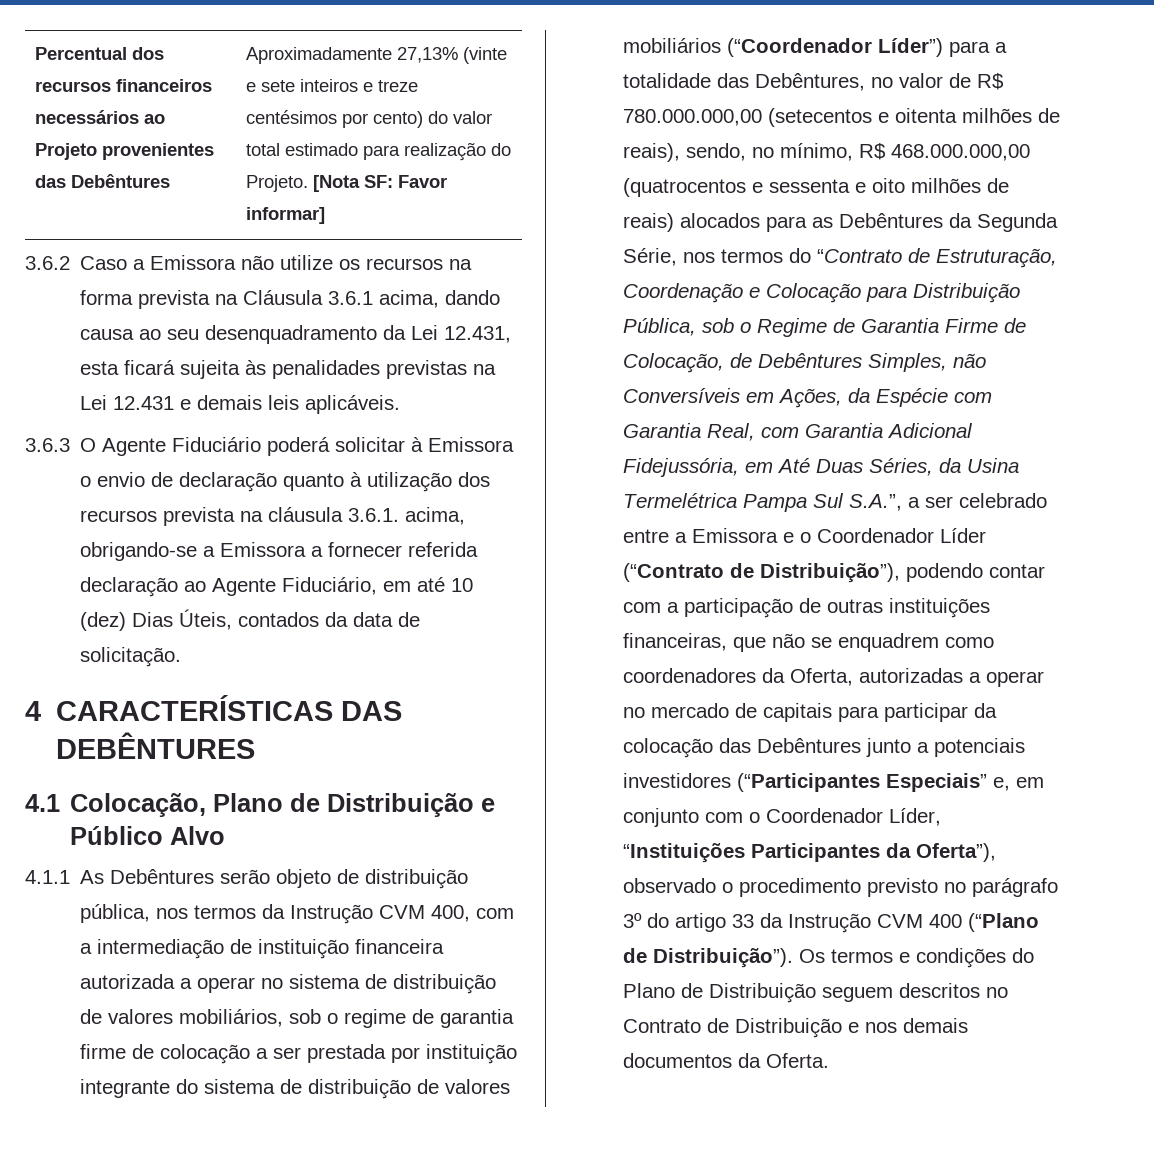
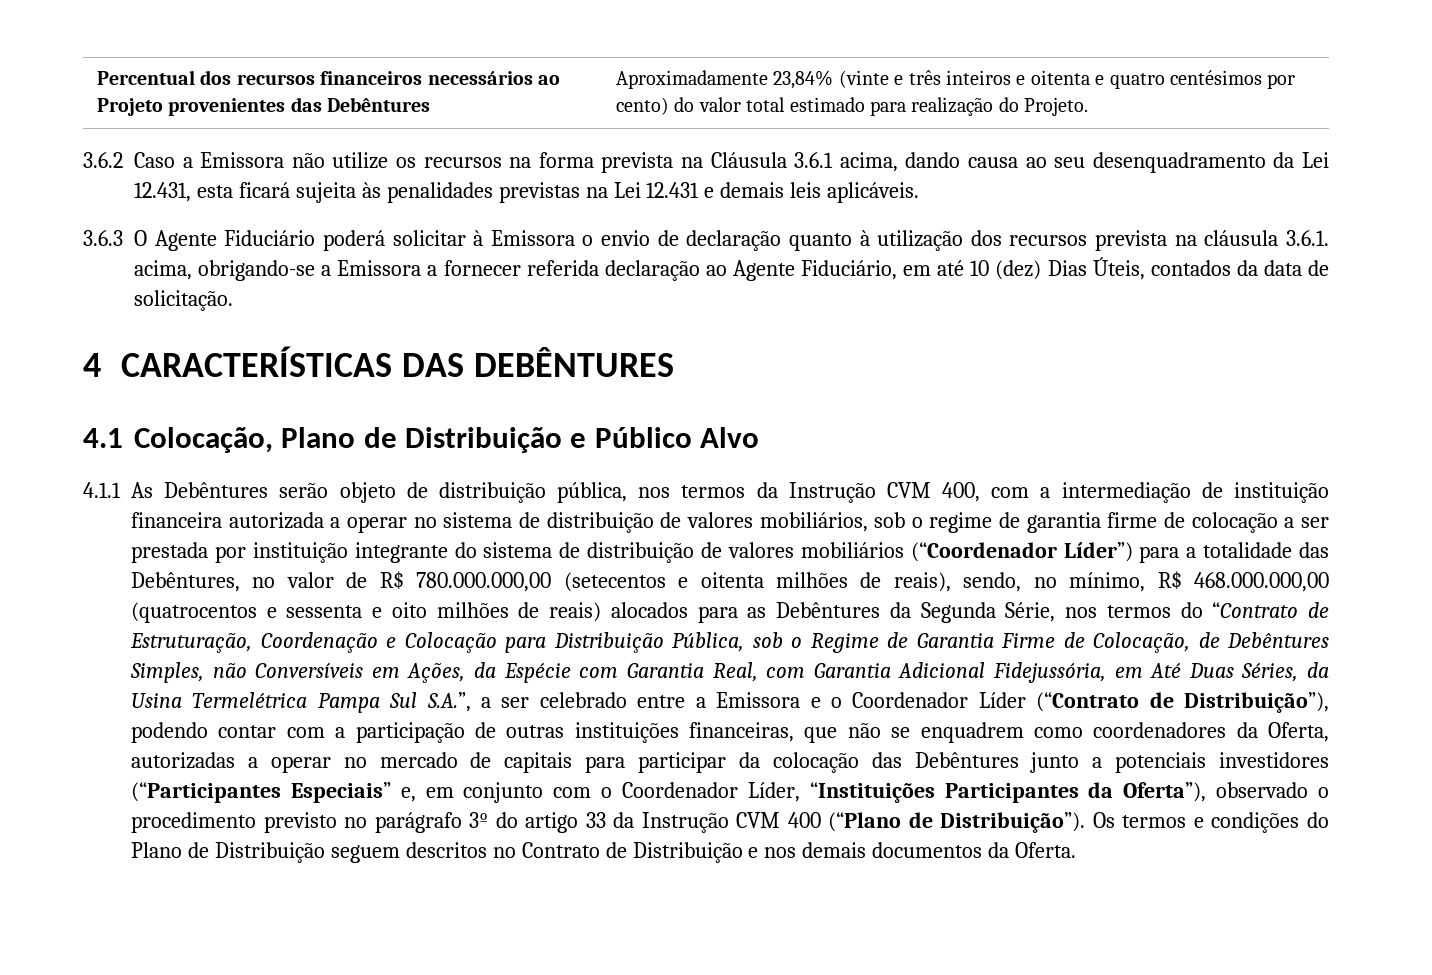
[396,47,458,63] 27,13% -> [773,70,834,89] 23,84%
[260,80,295,92] sete -> [908,70,941,85] três
[377,80,418,92] treze -> [1030,70,1165,89] oitenta e quatro
[312,175,447,192] [245,207,325,224] [Nota SF: Favor informar] -> (1089, 106) none

